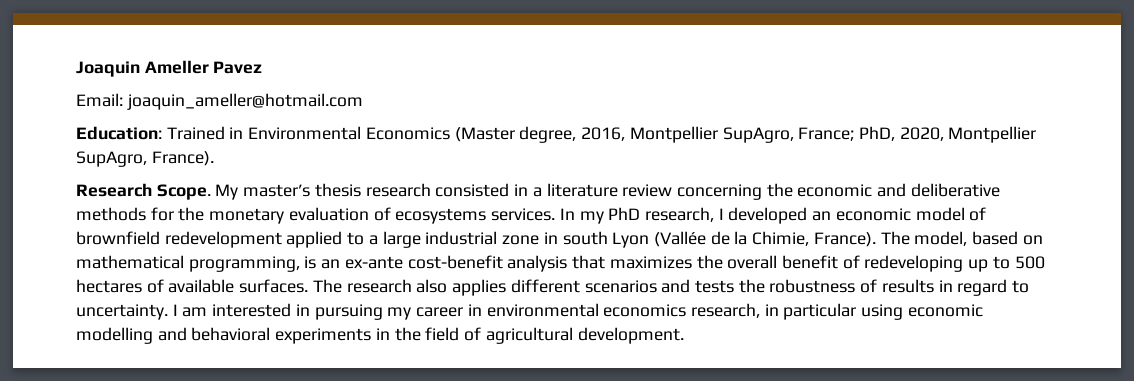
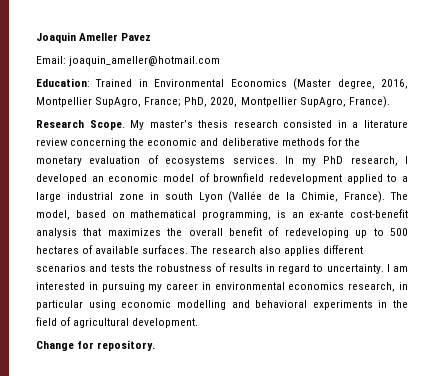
(684, 335) none -> [36,340,156,351] // Change for repository.

